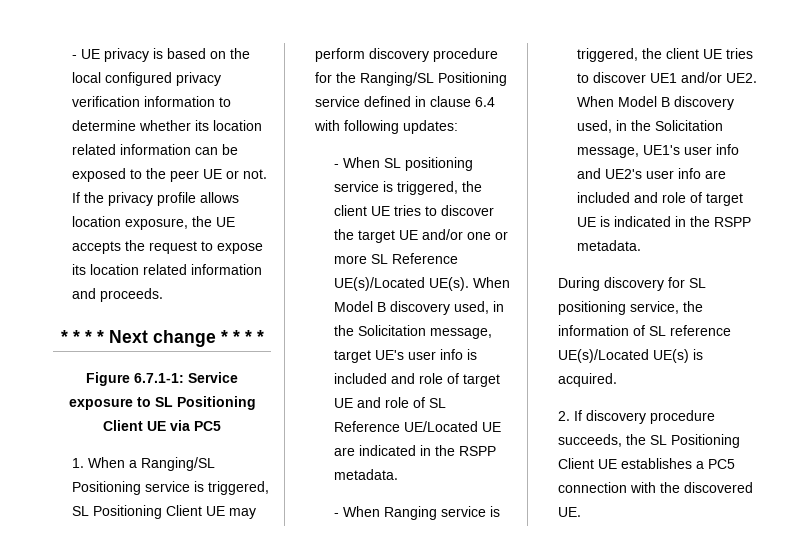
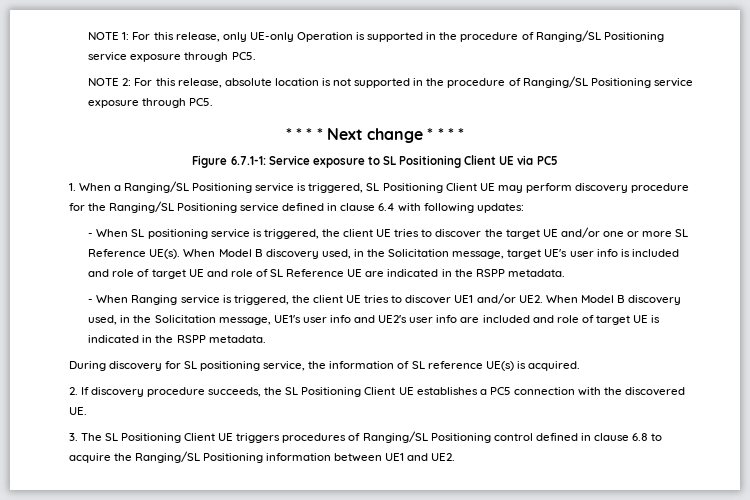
[71,48,250,62] [71,72,221,86] [71,96,231,107] [71,120,262,131] [71,144,238,155] [71,168,267,182] [71,192,239,206] [71,216,235,230] [71,240,263,254] [71,264,262,275] [71,288,163,302] - UE privacy is based on the local configured privacy verification information to determine whether its location related information can be exposed to the peer UE or not. If the privacy profile allows location exposure, the UE accepts the request to expose its location related information and proceeds. -> [88,30,664,42] [88,52,256,62] [88,76,693,88] [88,98,214,108] NOTE 1: For this release, only UE-only Operation is supported in the procedure of Ranging/SL Positioning service exposure through PC5. // NOTE 2: For this release, absolute location is not supported in the procedure of Ranging/SL Positioning service exposure through PC5.
[333,277,425,291] UE(s)/Located -> (147, 253) none
[403,421,478,432] UE/Located -> (345, 273) none
[557,349,649,363] UE(s)/Located -> (483, 365) none
(581, 512) none -> [68,431,663,443] [68,451,456,463] // 3. The SL Positioning Client UE triggers procedures of Ranging/SL Positioning control defined in clause 6.8 to acquire the Ranging/SL Positioning information between UE1 and UE2.

